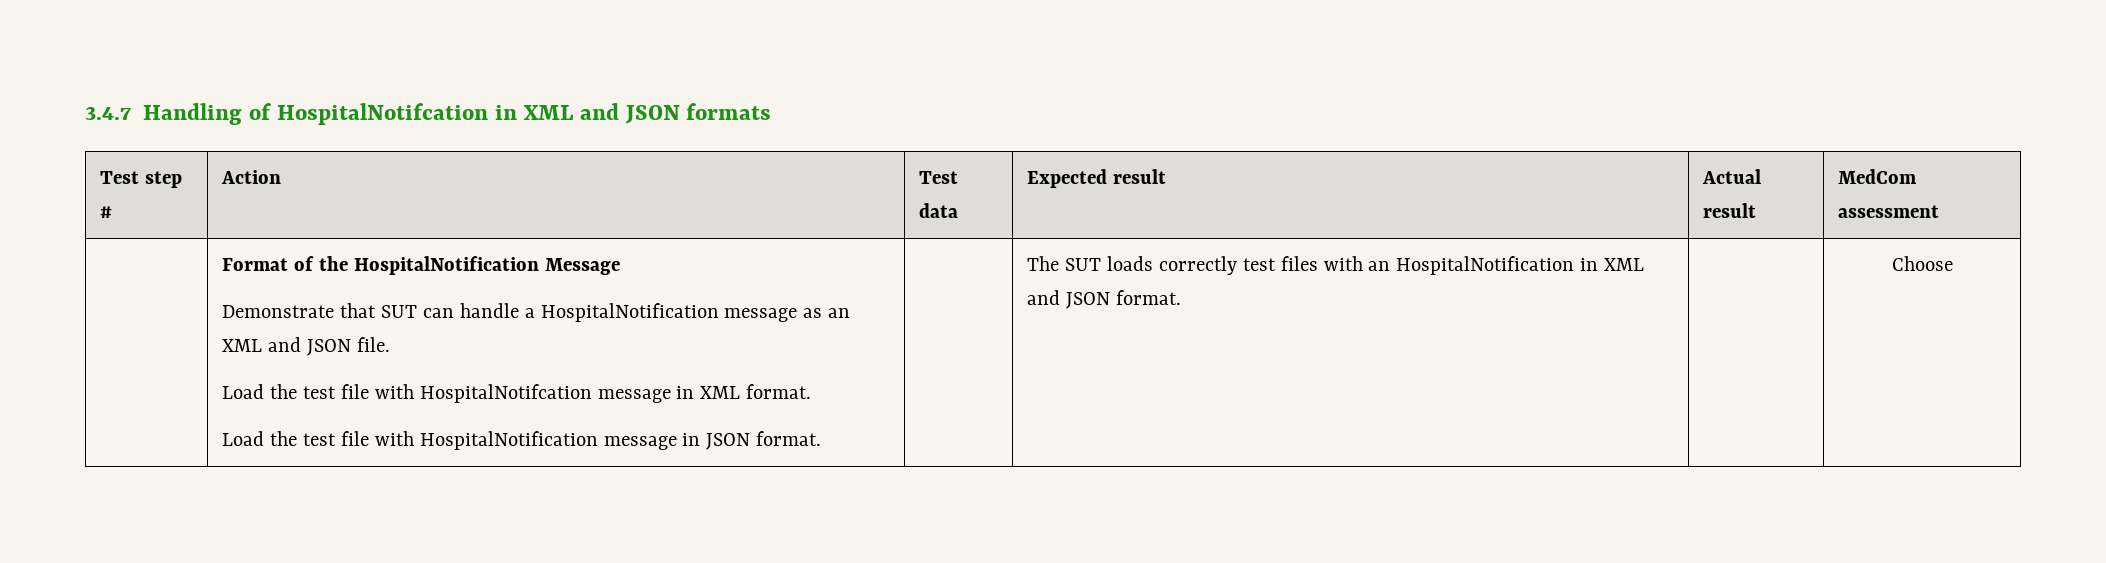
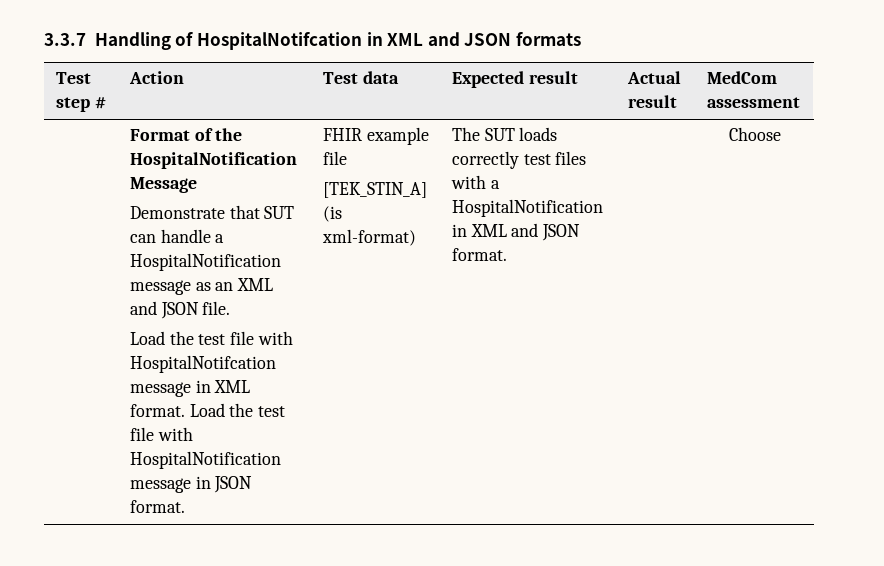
[85,106,131,120] 3.4.7 -> [44,33,86,46] 3.3.7
(812, 391) // -> (185, 410) none
(822, 438) none -> [322,127,429,145] [322,151,347,165] [322,182,427,198] [322,206,342,222] [321,229,416,246] FHIR example file // [TEK_STIN_A] (is xml-format)
[1368,261,1391,271] an -> [490,180,500,189] a

